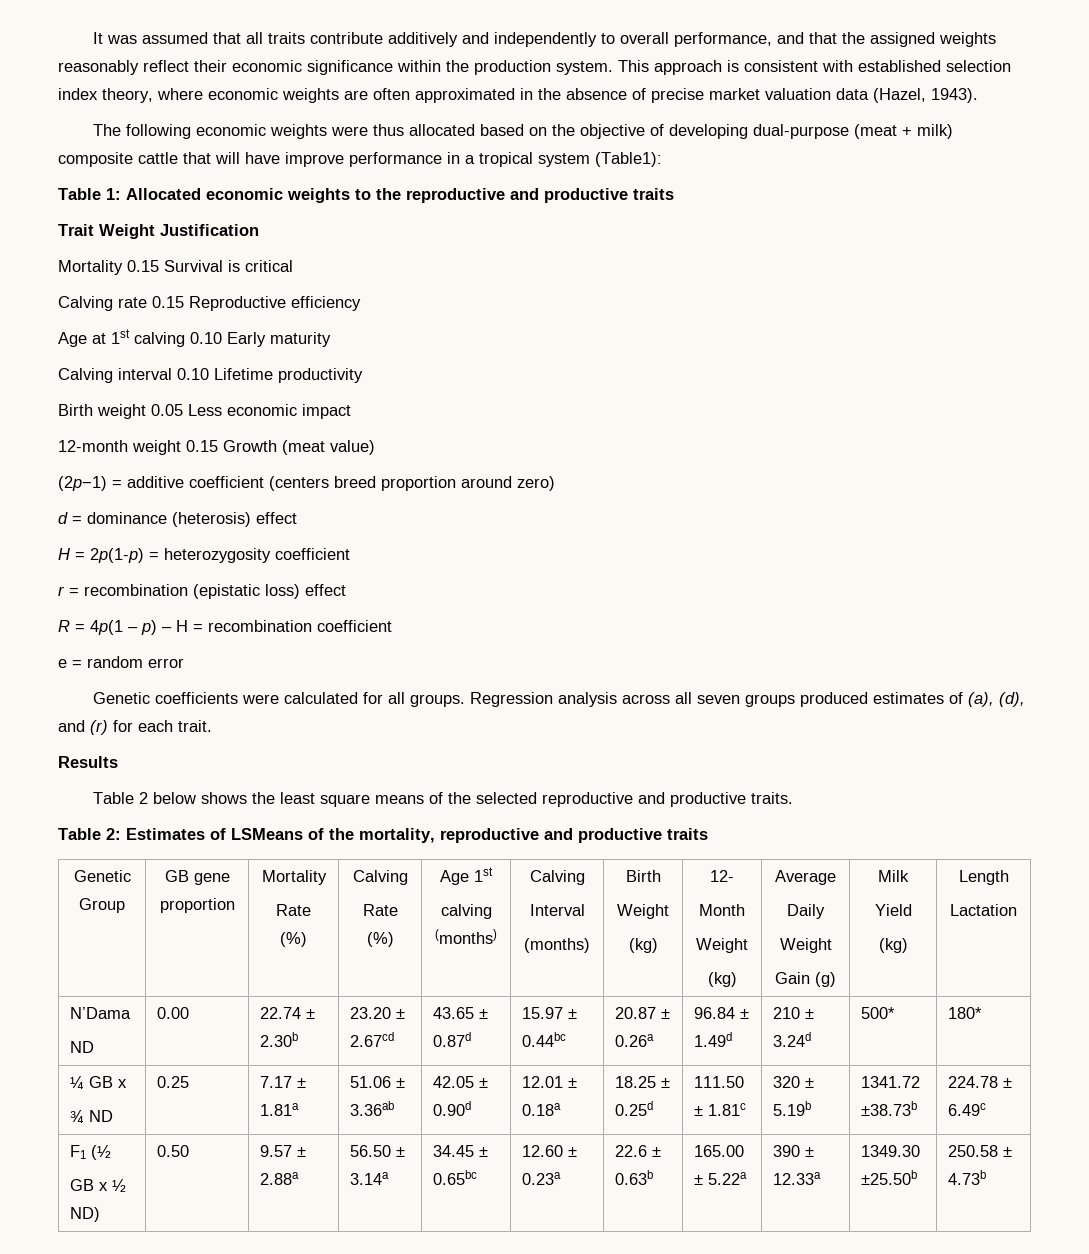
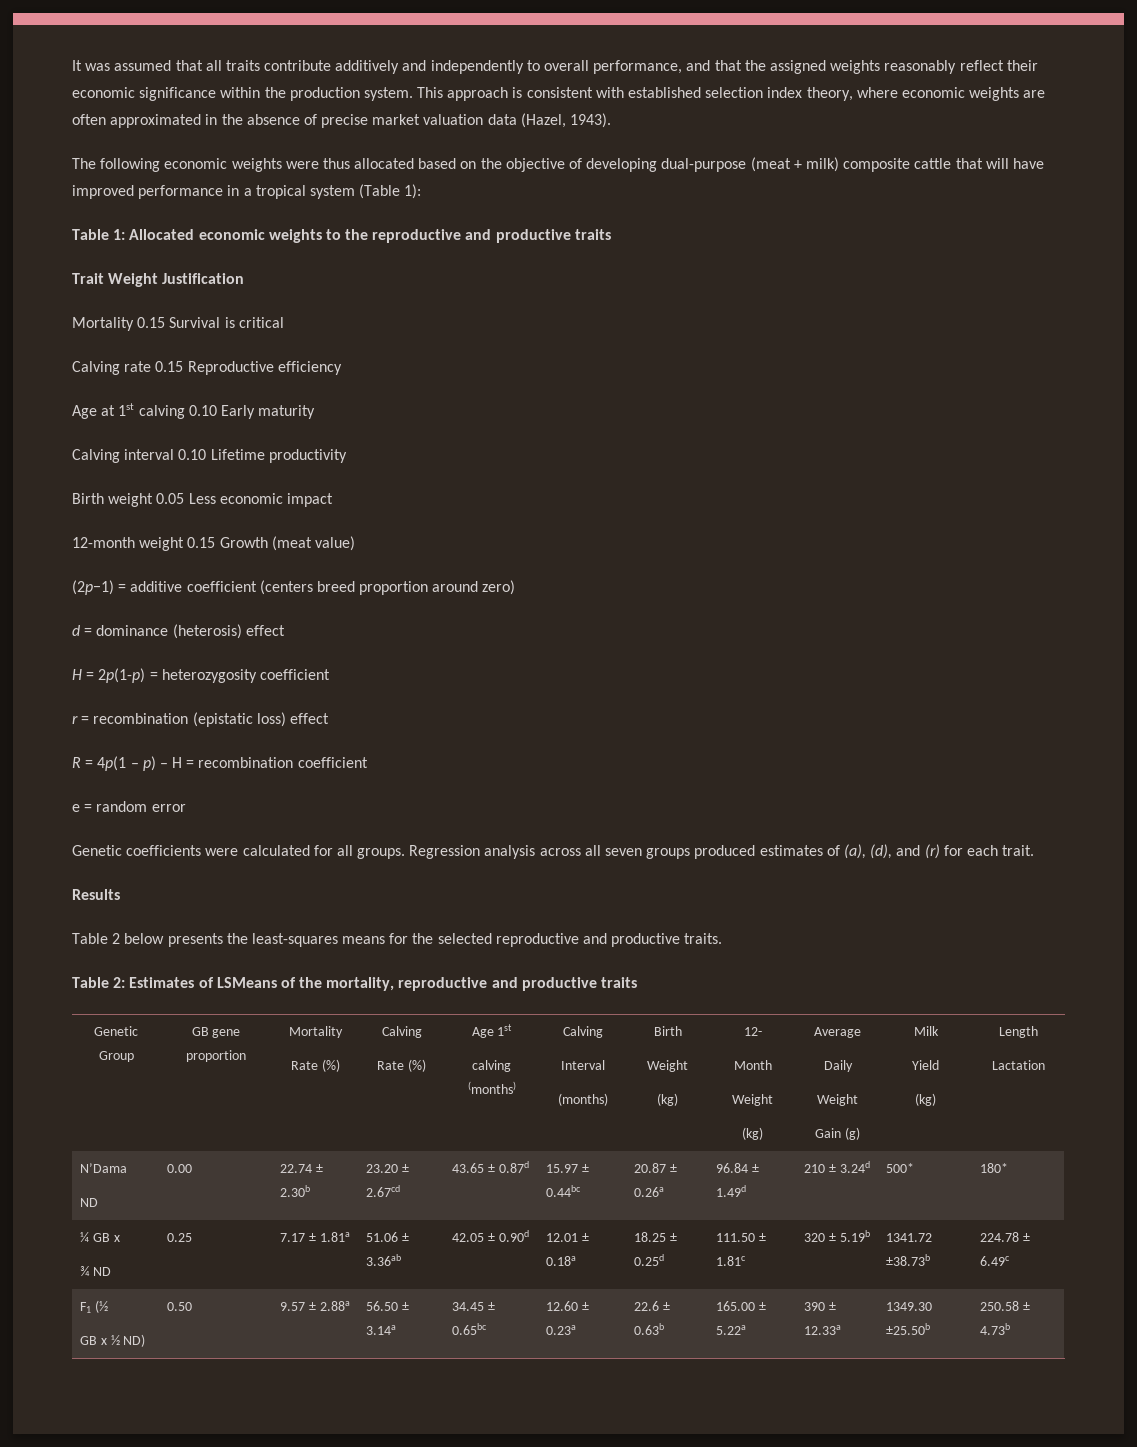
[285,152,344,167] improve -> [72,185,134,199] improved
[595,152,662,167] (Table1): -> [359,184,422,199] (Table 1):
[200,792,443,807] shows the least square means of -> [167,933,409,947] presents the least-squares means for

